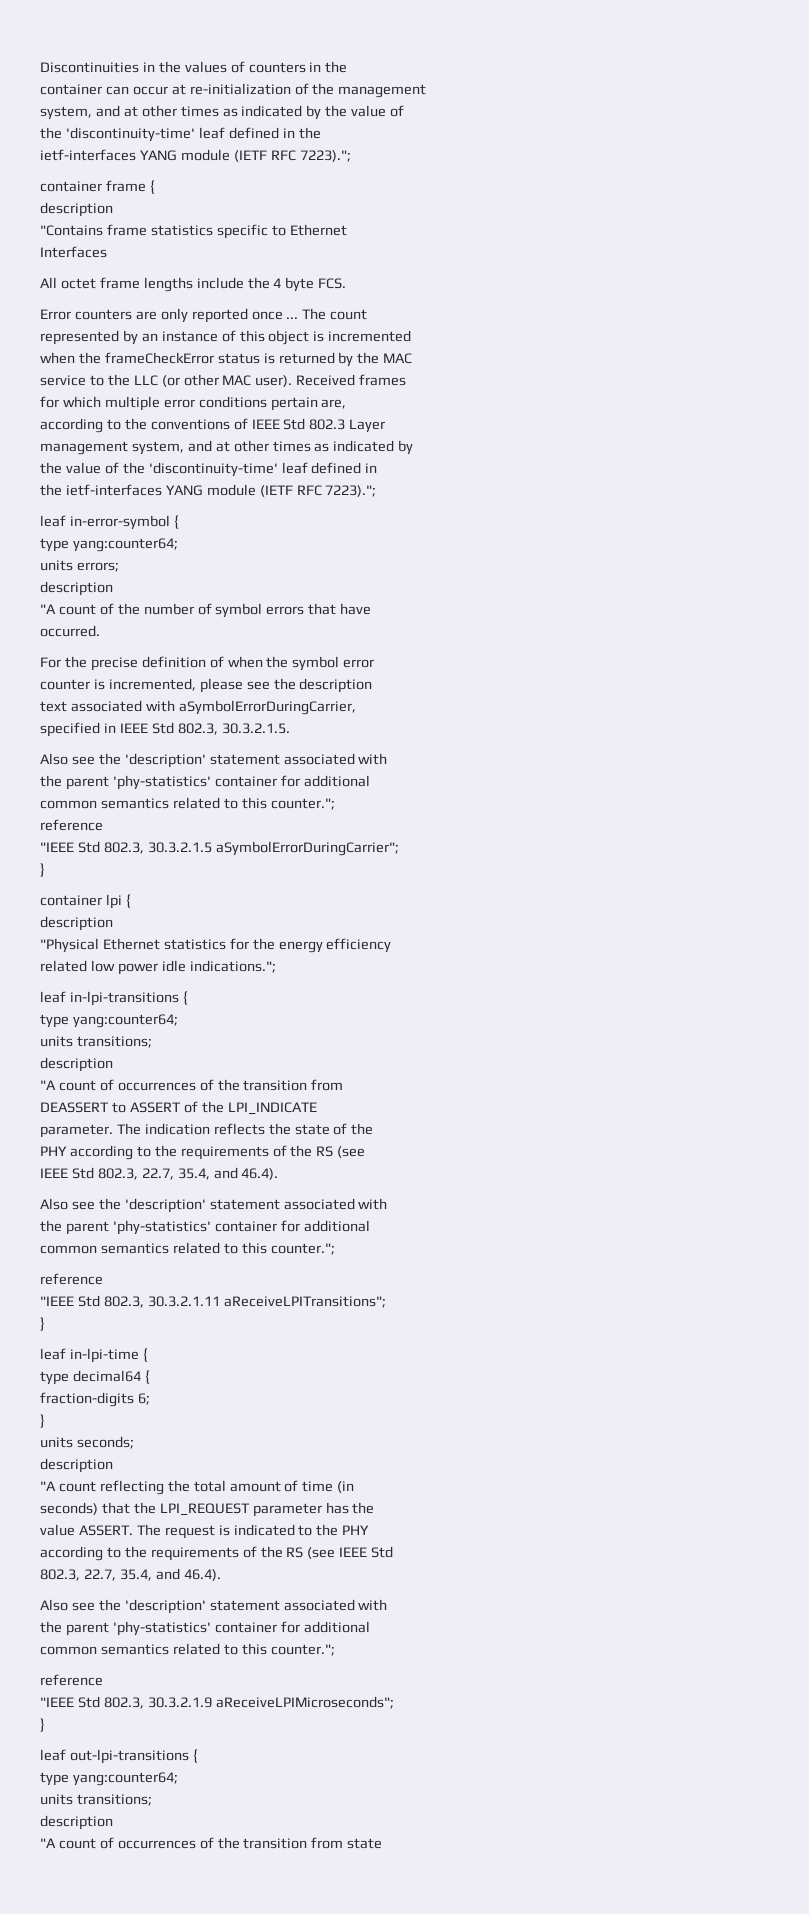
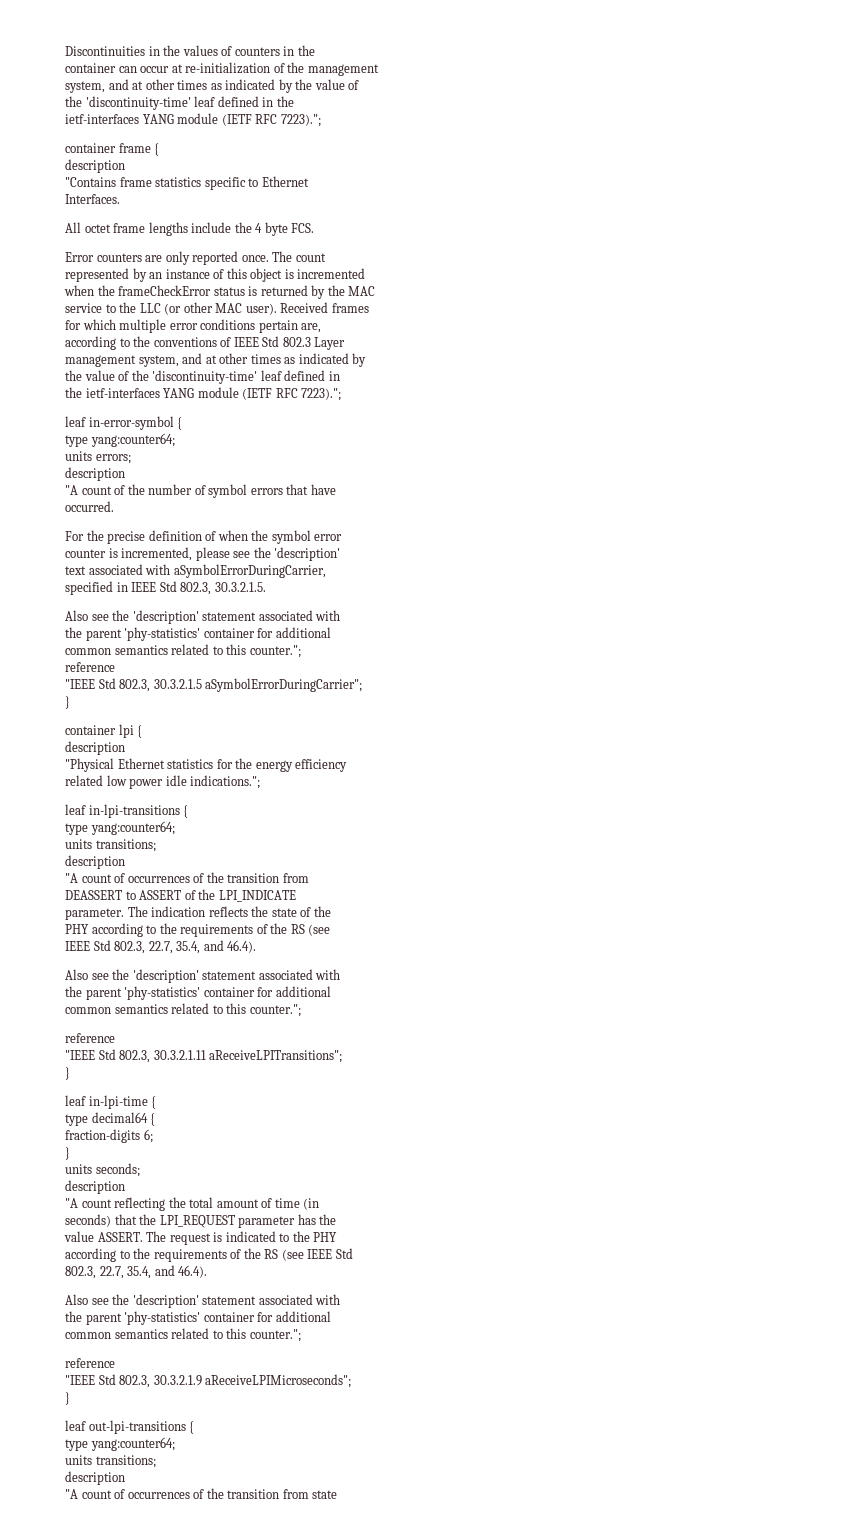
[40,246,107,258] Interfaces -> [65,194,120,204] Interfaces.
[251,311,299,320] once ... -> [241,255,269,262] once.
[299,678,373,693] description -> [274,547,341,561] 'description'

